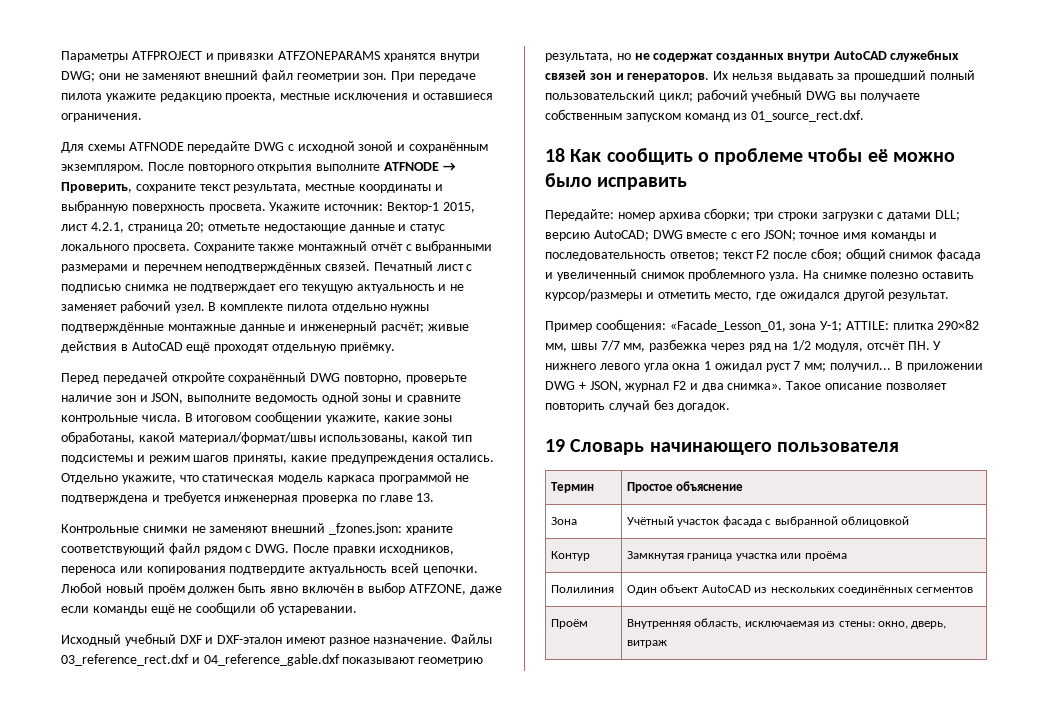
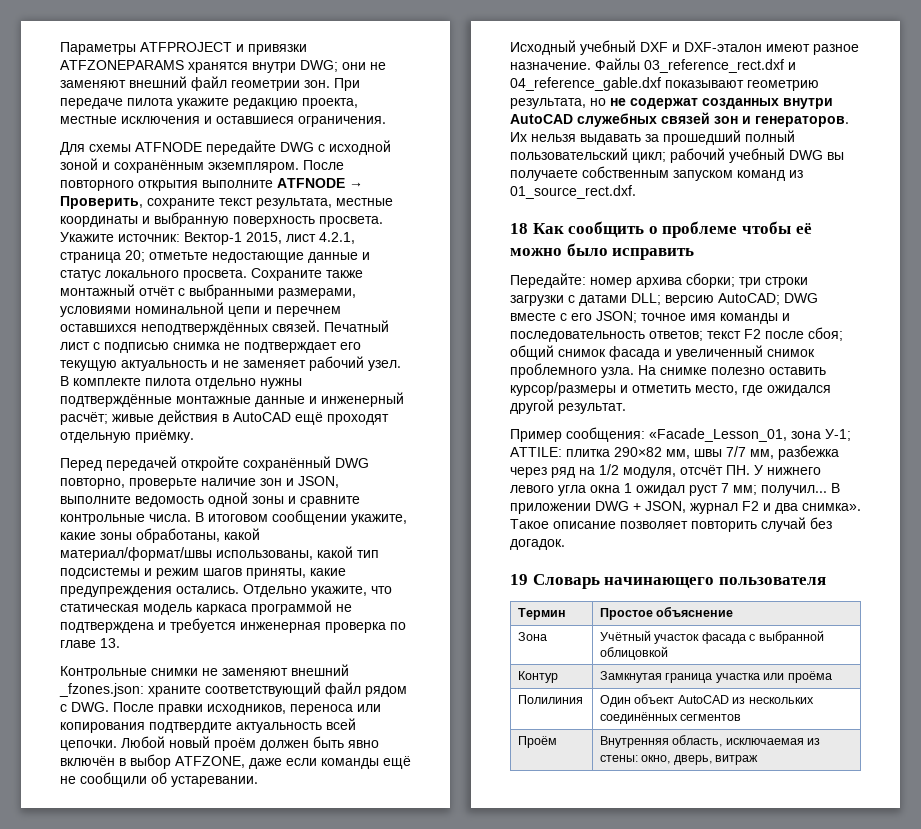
[61,264,128,273] размерами -> [278,288,356,299] [60,302,260,317] размерами, условиями номинальной цепи
(202, 268) none -> [60,324,137,332] оставшихся

